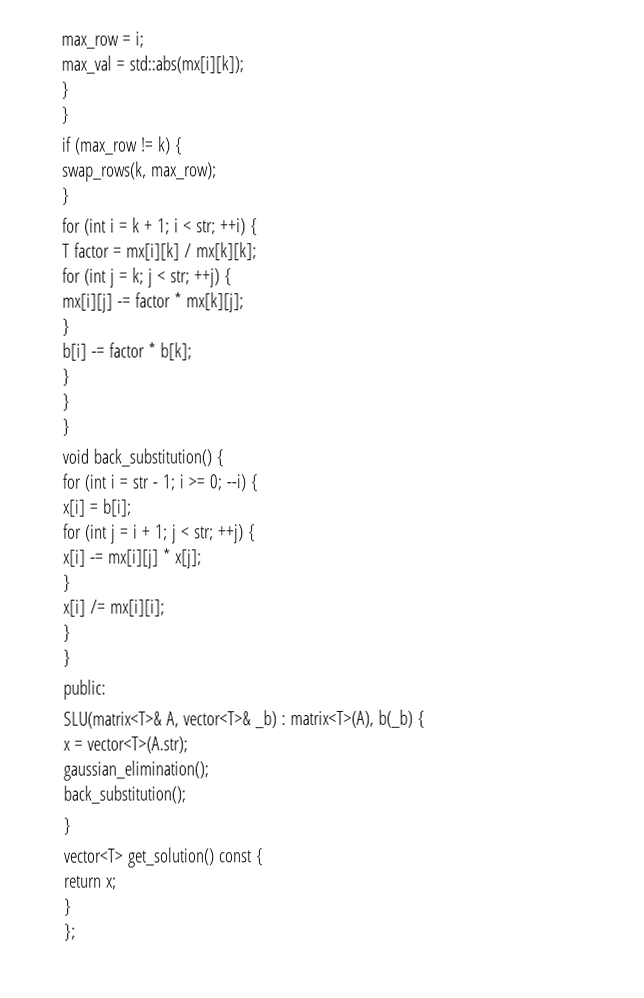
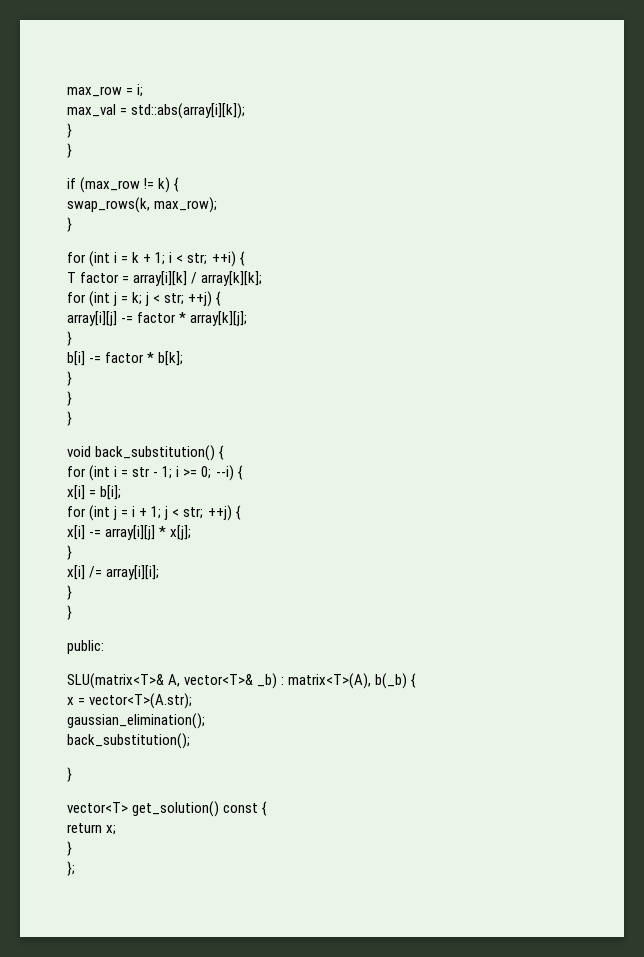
[128,55,244,74] std::abs(mx[i][k]); -> [131,103,246,119] std::abs(array[i][k]);
[125,242,257,261] mx[i][k] / mx[k][k]; -> [133,271,263,286] array[i][k] / array[k][k];
[62,292,244,313] mx[i][j] -= factor * mx[k][j]; -> [67,311,248,326] array[i][j] -= factor * array[k][j];
[107,549,159,569] mx[i][j] -> [105,525,156,540] array[i][j]
[109,599,165,617] mx[i][i]; -> [106,565,160,580] array[i][i];

